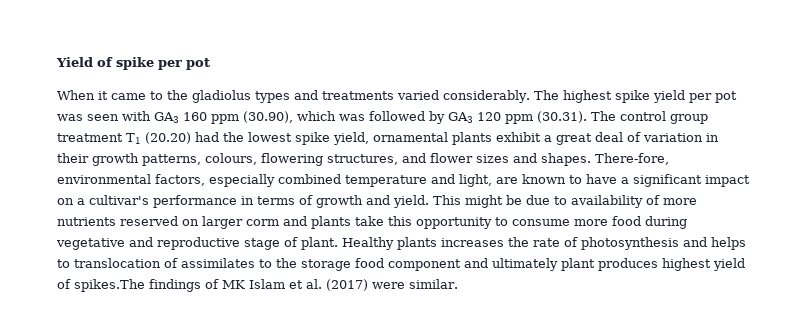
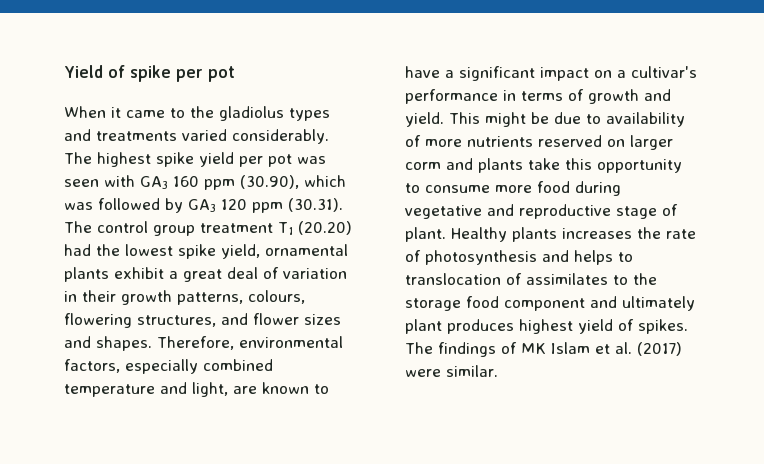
[595,153,669,165] There-fore, -> [157,336,234,350] Therefore,
[74,279,145,292] spikes.The -> [638,319,688,334] [405,342,433,354] spikes. The

